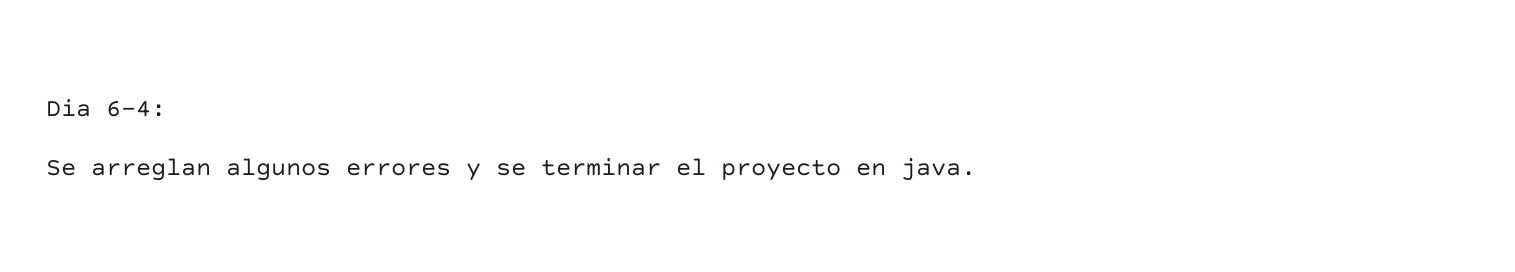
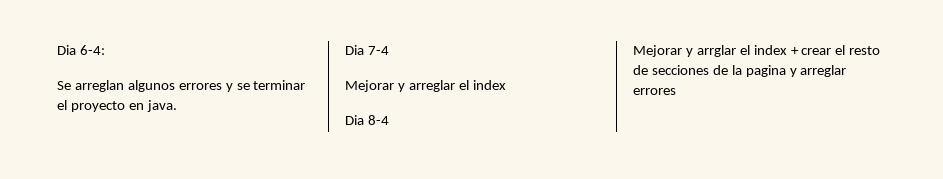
(976, 169) none -> [345,45,389,55] [345,80,506,92] [345,115,389,125] [633,45,881,57] [633,65,847,77] [633,88,676,95] // Dia 7-4 // Mejorar y arreglar el index // Dia 8-4 // Mejorar y arrglar el index + crear el resto de secciones de la pagina y arreglar errores

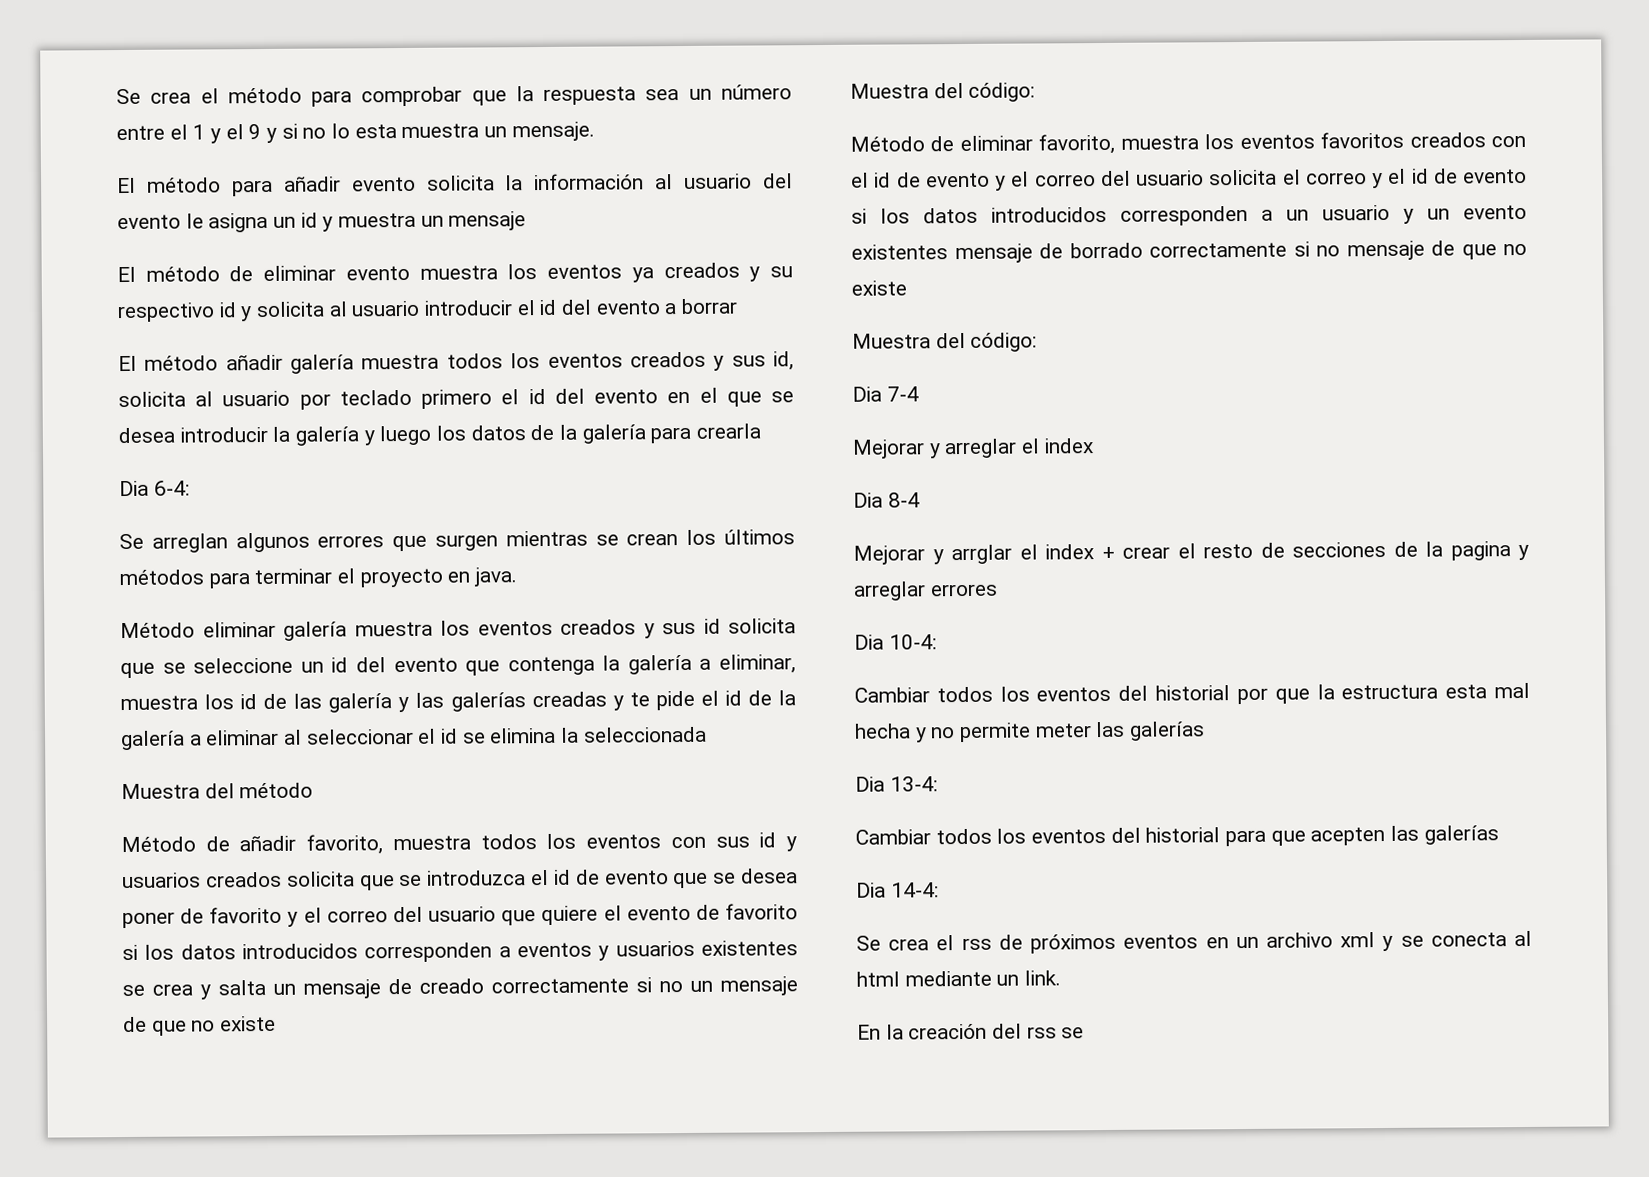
(57, 50) none -> [116,84,792,107] [116,121,595,144] [117,173,793,197] [117,211,527,233] [117,262,794,283] [117,298,739,323] [118,351,795,374] [118,387,795,410] [118,423,762,446] Se crea el método para comprobar que la respuesta sea un número entre el 1 y el 9 y si no lo esta muestra un mensaje. // El método para añadir evento solicita la información al usuario del evento le asigna un id y muestra un mensaje // El método de eliminar evento muestra los eventos ya creados y su respectivo id y solicita al usuario introducir el id del evento a borrar // El método añadir galería muestra todos los eventos creados y sus id, solicita al usuario por teclado primero el id del evento en el que se desea introducir la galería y luego los datos de la galería para crearla //
[225,83,250,92] y se -> [392,529,795,552] [119,569,250,589] que surgen mientras se crean los últimos métodos para
(177, 106) none -> [120,618,796,641] [120,654,796,679] [120,690,796,713] [121,726,707,751] [121,782,314,800] [121,832,798,855] [122,868,798,891] [122,903,798,929] [122,940,798,963] [122,976,798,1000] [123,1015,277,1036] [850,82,1036,102] [850,131,1526,155] [851,168,1527,191] [851,204,1527,226] [851,240,1527,264] [851,280,907,296] [852,332,1038,352] // Método eliminar galería muestra los eventos creados y sus id solicita que se seleccione un id del evento que contenga la galería a eliminar, muestra los id de las galería y las galerías creadas y te pide el id de la galería a eliminar al seleccionar el id se elimina la seleccionada // Muestra del método // Método de añadir favorito, muestra todos los eventos con sus id y usuarios creados solicita que se introduzca el id de evento que se desea poner de favorito y el correo del usuario que quiere el evento de favorito si los datos introducidos corresponden a eventos y usuarios existentes se crea y salta un mensaje de creado correctamente si no un mensaje de que no existe // Muestra del código: // Método de eliminar favorito, muestra los eventos favoritos creados con el id de evento y el correo del usuario solicita el correo y el id de evento si los datos introducidos corresponden a un usuario y un evento existentes mensaje de borrado correctamente si no mensaje de que no existe // Muestra del código:
(676, 91) none -> [854,634,937,650] [854,682,1530,705] [854,721,1206,743] [855,776,938,792] [855,825,1499,847] [856,882,939,898] [856,930,1532,954] [856,970,1062,987] [857,1023,1085,1040] // Dia 10-4: // Cambiar todos los eventos del historial por que la estructura esta mal hecha y no permite meter las galerías // Dia 13-4: // Cambiar todos los eventos del historial para que acepten las galerías // Dia 14-4: // Se crea el rss de próximos eventos en un archivo xml y se conecta al html mediante un link. // En la creación del rss se

